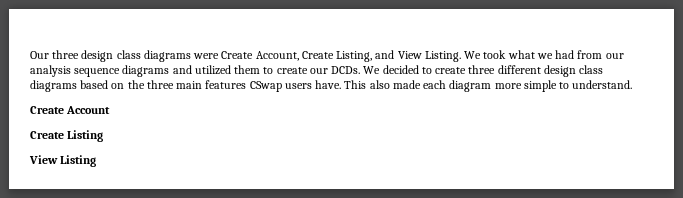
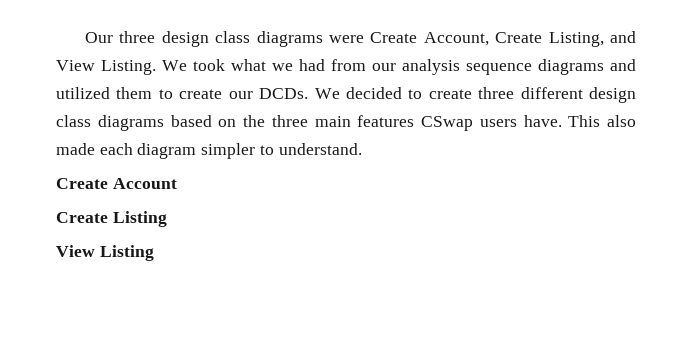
[494,80,557,92] more simple -> [201,143,256,159] simpler

